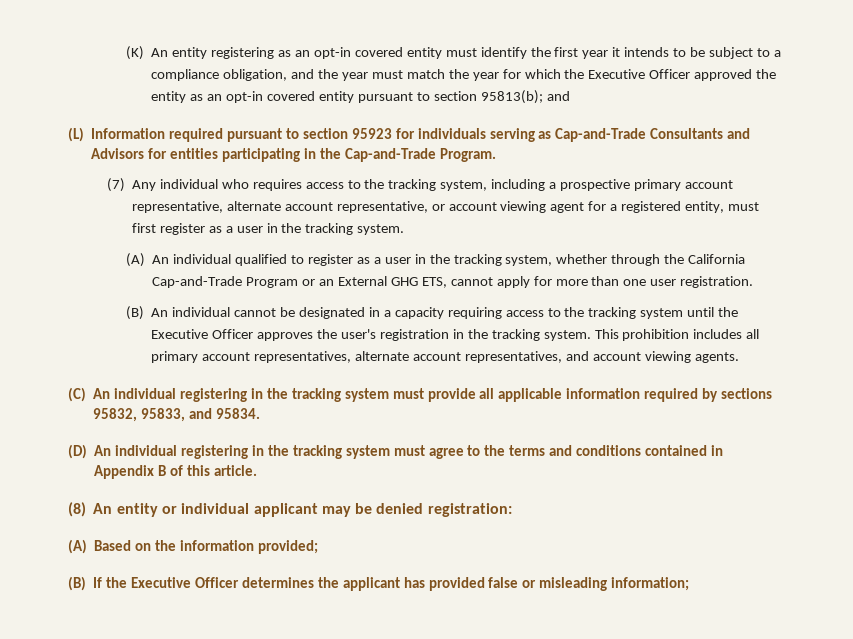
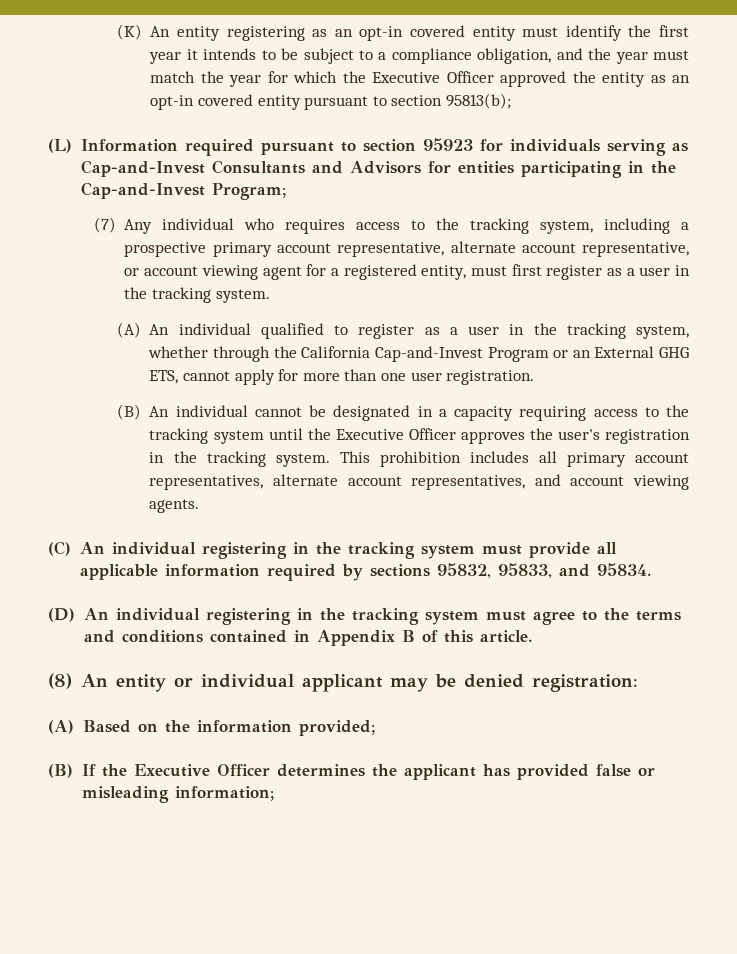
[546,91,570,101] and -> (512, 101) none
[555,128,647,142] Cap-and-Trade -> [80,160,205,177] Cap-and-Invest
[344,148,496,162] Cap-and-Trade Program. -> [80,182,286,200] Cap-and-Invest Program;
[152,276,243,288] Cap-and-Trade -> [374,346,483,362] Cap-and-Invest

